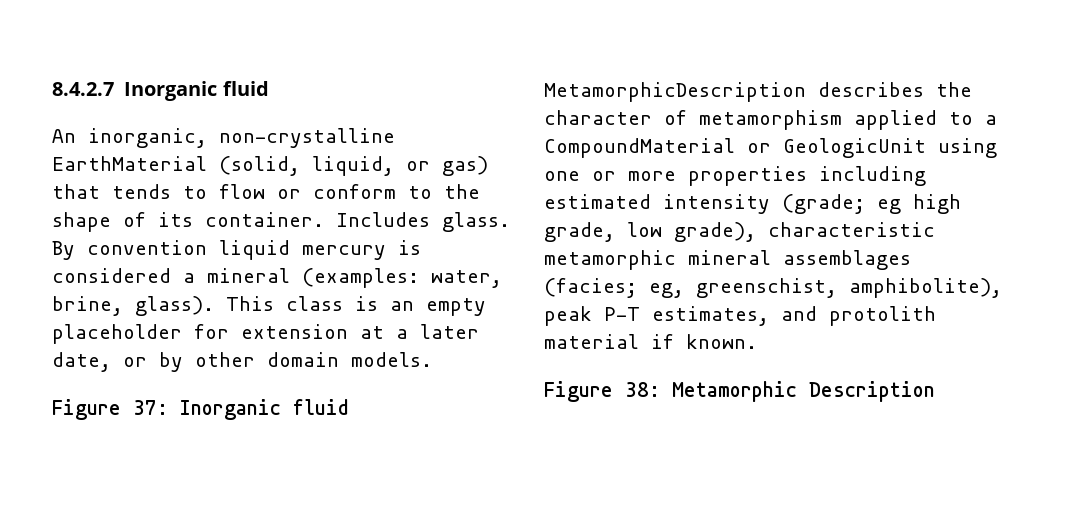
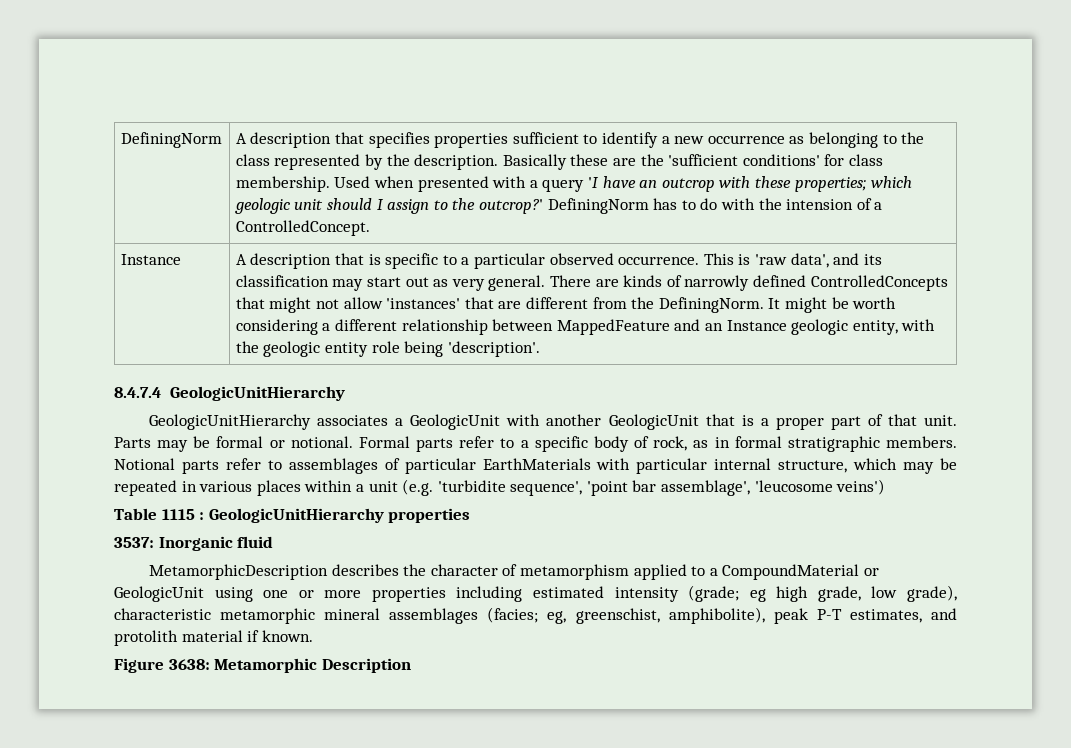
[52,81,269,101] [52,128,395,148] [52,156,488,176] [52,184,480,199] [52,212,510,232] [52,240,421,260] [52,268,502,288] [52,296,486,316] [52,324,479,344] [52,352,432,372] [52,399,168,420] 8.4.2.7 Inorganic fluid // An inorganic, non-crystalline EarthMaterial (solid, liquid, or gas) that tends to flow or conform to the shape of its container. Includes glass. By convention liquid mercury is considered a mineral (examples: water, brine, glass). This class is an empty placeholder for extension at a later date, or by other domain models. // Figure 37: -> [120,132,222,148] [235,132,925,148] [235,154,883,170] [235,176,913,192] [234,198,883,214] [235,220,370,236] [120,254,181,265] [235,253,882,269] [235,275,948,291] [235,297,897,313] [235,319,936,335] [235,341,540,357] [114,386,345,401] [149,414,958,430] [114,436,957,452] [114,458,958,474] [114,479,886,496] [114,508,471,523] [114,537,154,548] DefiningNorm | A description that specifies properties sufficient to identify a new occurrence as belonging to the class represented by the description. Basically these are the 'sufficient conditions' for class membership. Used when presented with a query 'I have an outcrop with these properties; which geologic unit should I assign to the outcrop?' DefiningNorm has to do with the intension of a ControlledConcept. // Instance | A description that is specific to a particular observed occurrence. This is 'raw data', and its classification may start out as very general. There are kinds of narrowly defined ControlledConcepts that might not allow 'instances' that are different from the DefiningNorm. It might be worth considering a different relationship between MappedFeature and an Instance geologic entity, with the geologic entity role being 'description'. // 8.4.7.4 GeologicUnitHierarchy // GeologicUnitHierarchy associates a GeologicUnit with another GeologicUnit that is a proper part of that unit. Parts may be formal or notional. Formal parts refer to a specific body of rock, as in formal stratigraphic members. Notional parts refer to assemblages of particular EarthMaterials with particular internal structure, which may be repeated in various places within a unit (e.g. 'turbidite sequence', 'point bar assemblage', 'leucosome veins') // Table 1115 : GeologicUnitHierarchy properties // 3537:
[625,382,660,397] 38: -> [168,659,210,670] 3638:

